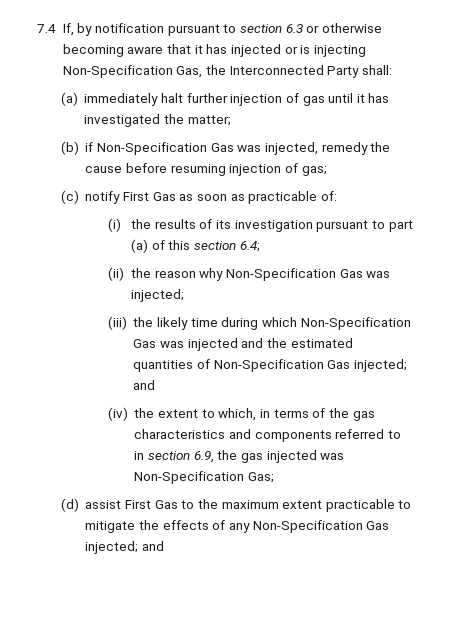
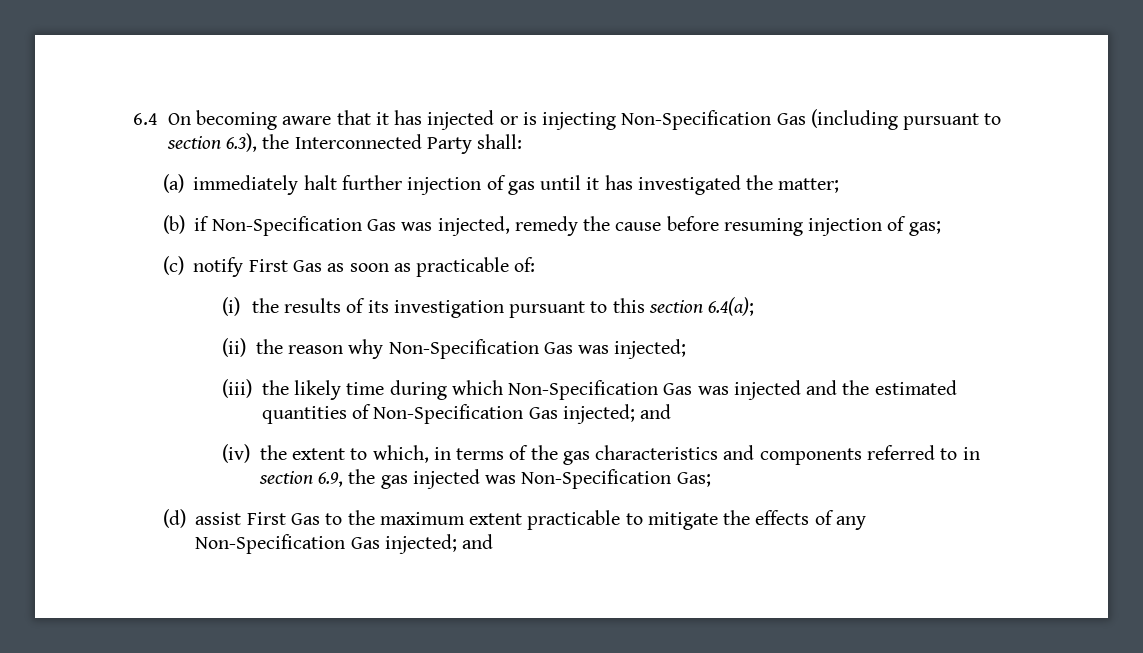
[37,23,382,36] 7.4 If, by notification pursuant to section 6.3 or otherwise -> [133,113,191,125] 6.4 On
[176,66,203,78] Gas, -> [776,109,1002,130] [166,133,258,152] Gas (including pursuant to section 6.3),
[388,220,413,232] [131,239,165,253] part (a) of -> (608, 307) none
[239,241,260,252] 6.4; -> [708,297,755,316] 6.4(a);

